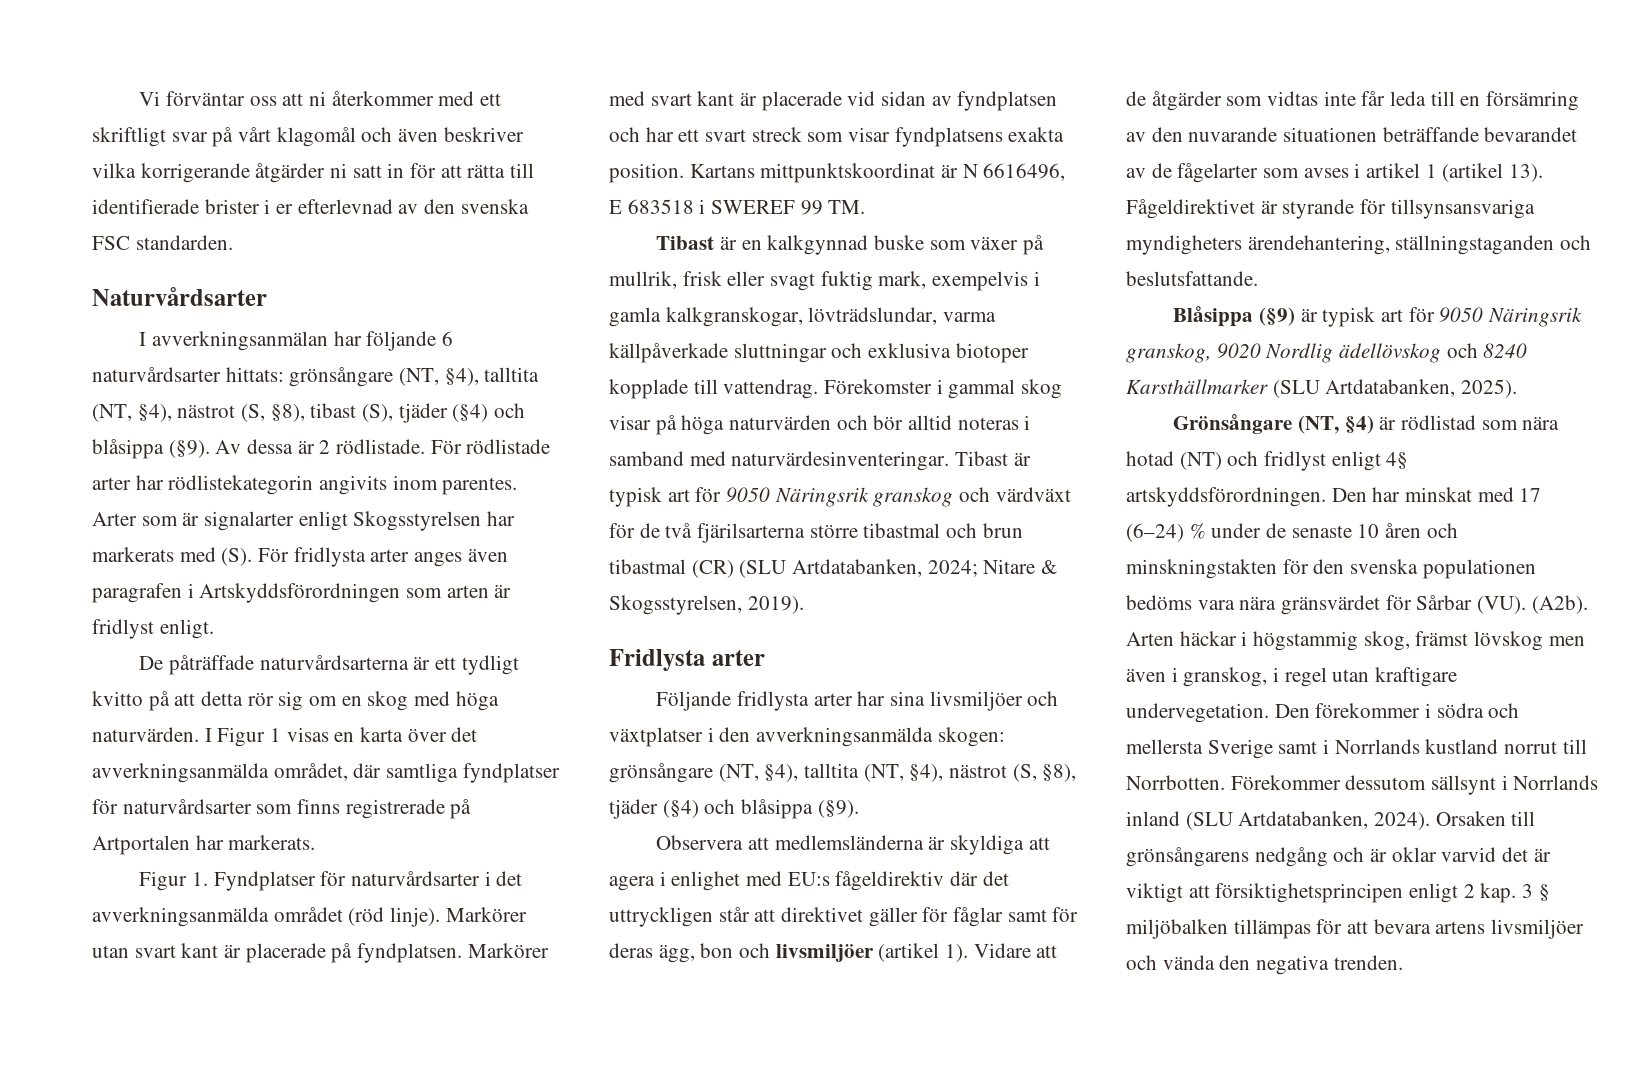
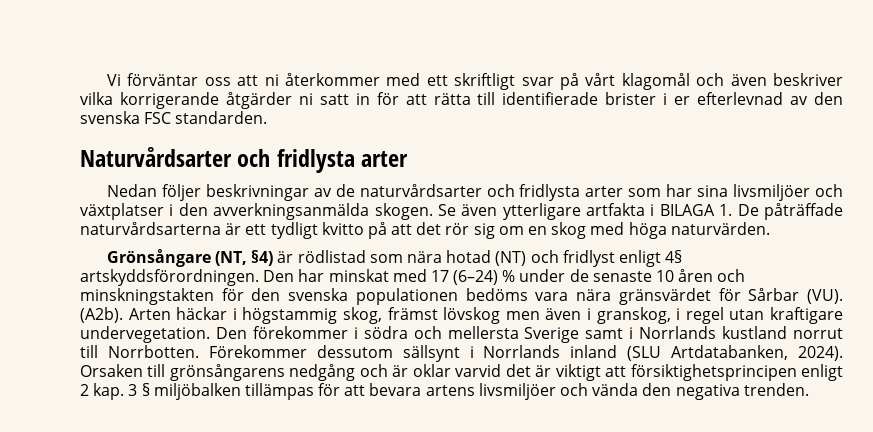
[139,331,453,351] [92,367,540,387] [92,403,526,423] [92,439,551,459] [92,475,518,495] [92,511,516,531] [92,547,508,567] [92,583,512,603] [92,619,214,639] // I avverkningsanmälan har följande 6 naturvårdsarter hittats: grönsångare (NT, §4), talltita (NT, §4), nästrot (S, §8), tibast (S), tjäder (§4) och blåsippa (§9). Av dessa är 2 rödlistade. För rödlistade arter har rödlistekategorin angivits inom parentes. Arter som är signalarter enligt Skogsstyrelsen har markerats med (S). För fridlysta arter anges även paragrafen i Artskyddsförordningen som arten är fridlyst enligt. // -> [237,149,409,173] [106,184,843,201] [80,203,733,220] och fridlysta arter // Nedan följer beskrivningar av de naturvårdsarter och fridlysta arter som har sina livsmiljöer och växtplatser i den avverkningsanmälda skogen. Se även ytterligare artfakta i BILAGA 1.
[201,691,244,706] detta -> [416,222,442,235] det
[204,727,478,747] [92,763,560,783] [92,799,472,819] [92,835,316,855] [139,871,523,891] [92,907,527,927] [92,943,549,963] [609,91,1058,111] [609,127,1065,147] [609,163,1066,183] [609,199,866,215] [656,235,1044,255] [609,271,1040,291] [609,307,997,327] [609,343,1029,363] [609,379,1063,399] [609,415,1031,435] [609,451,1031,471] [609,487,1071,507] [609,523,1023,543] [609,559,1058,578] [609,595,804,615] [609,649,765,671] [656,691,1059,711] [609,727,1005,747] [609,763,1077,783] [609,799,859,819] [656,835,1050,855] [609,871,1009,891] [609,907,1079,927] [609,943,1058,963] [1126,91,1580,111] [1126,127,1578,142] [1126,163,1544,183] [1126,199,1535,219] [1126,235,1592,255] [1126,271,1258,286] [1173,306,1582,327] [1126,343,1528,363] [1126,379,1518,398] I Figur 1 visas en karta över det avverkningsanmälda området, där samtliga fyndplatser för naturvårdsarter som finns registrerade på Artportalen har markerats. // Figur 1. Fyndplatser för naturvårdsarter i det avverkningsanmälda området (röd linje). Markörer utan svart kant är placerade på fyndplatsen. Markörer med svart kant är placerade vid sidan av fyndplatsen och har ett svart streck som visar fyndplatsens exakta position. Kartans mittpunktskoordinat är N 6616496, E 683518 i SWEREF 99 TM. // Tibast är en kalkgynnad buske som växer på mullrik, frisk eller svagt fuktig mark, exempelvis i gamla kalkgranskogar, lövträdslundar, varma källpåverkade sluttningar och exklusiva biotoper kopplade till vattendrag. Förekomster i gammal skog visar på höga naturvärden och bör alltid noteras i samband med naturvärdesinventeringar. Tibast är typisk art för 9050 Näringsrik granskog och värdväxt för de två fjärilsarterna större tibastmal och brun tibastmal (CR) (SLU Artdatabanken, 2024; Nitare & Skogsstyrelsen, 2019). // Fridlysta arter // Följande fridlysta arter har sina livsmiljöer och växtplatser i den avverkningsanmälda skogen: grönsångare (NT, §4), talltita (NT, §4), nästrot (S, §8), tjäder (§4) och blåsippa (§9). // Observera att medlemsländerna är skyldiga att agera i enlighet med EU:s fågeldirektiv där det uttryckligen står att direktivet gäller för fåglar samt för deras ägg, bon och livsmiljöer (artikel 1). Vidare att de åtgärder som vidtas inte får leda till en försämring av den nuvarande situationen beträffande bevarandet av de fågelarter som avses i artikel 1 (artikel 13). Fågeldirektivet är styrande för tillsynsansvariga myndigheters ärendehantering, ställningstaganden och beslutsfattande. // Blåsippa (§9) är typisk art för 9050 Näringsrik granskog, 9020 Nordlig ädellövskog och 8240 Karsthällmarker (SLU Artdatabanken, 2025). -> (770, 228) none

